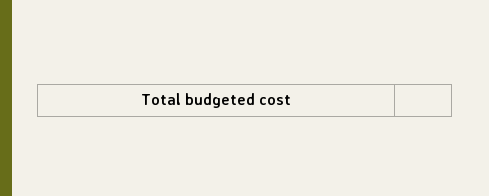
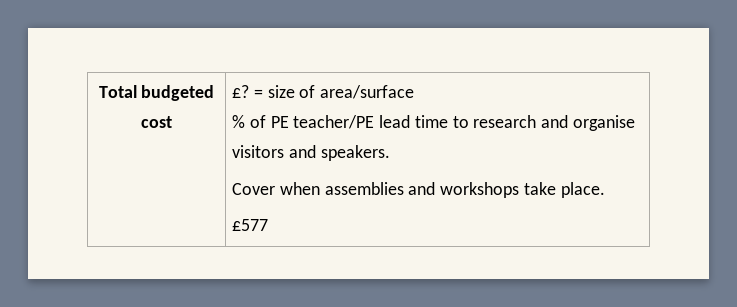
(292, 100) none -> [232,85,415,99] [232,115,635,131] [232,145,390,161] [232,182,605,198] [232,219,269,231] £? = size of area/surface // % of PE teacher/PE lead time to research and organise visitors and speakers. // Cover when assemblies and workshops take place. // £577

